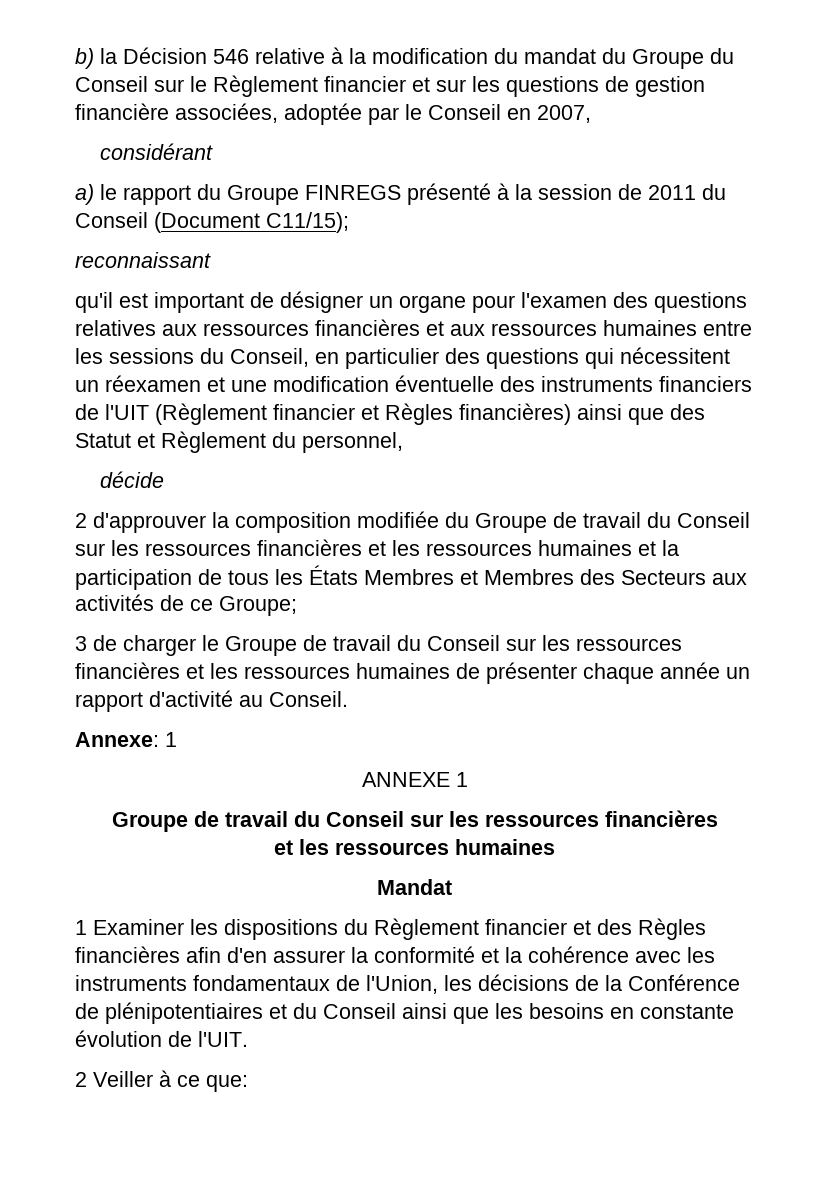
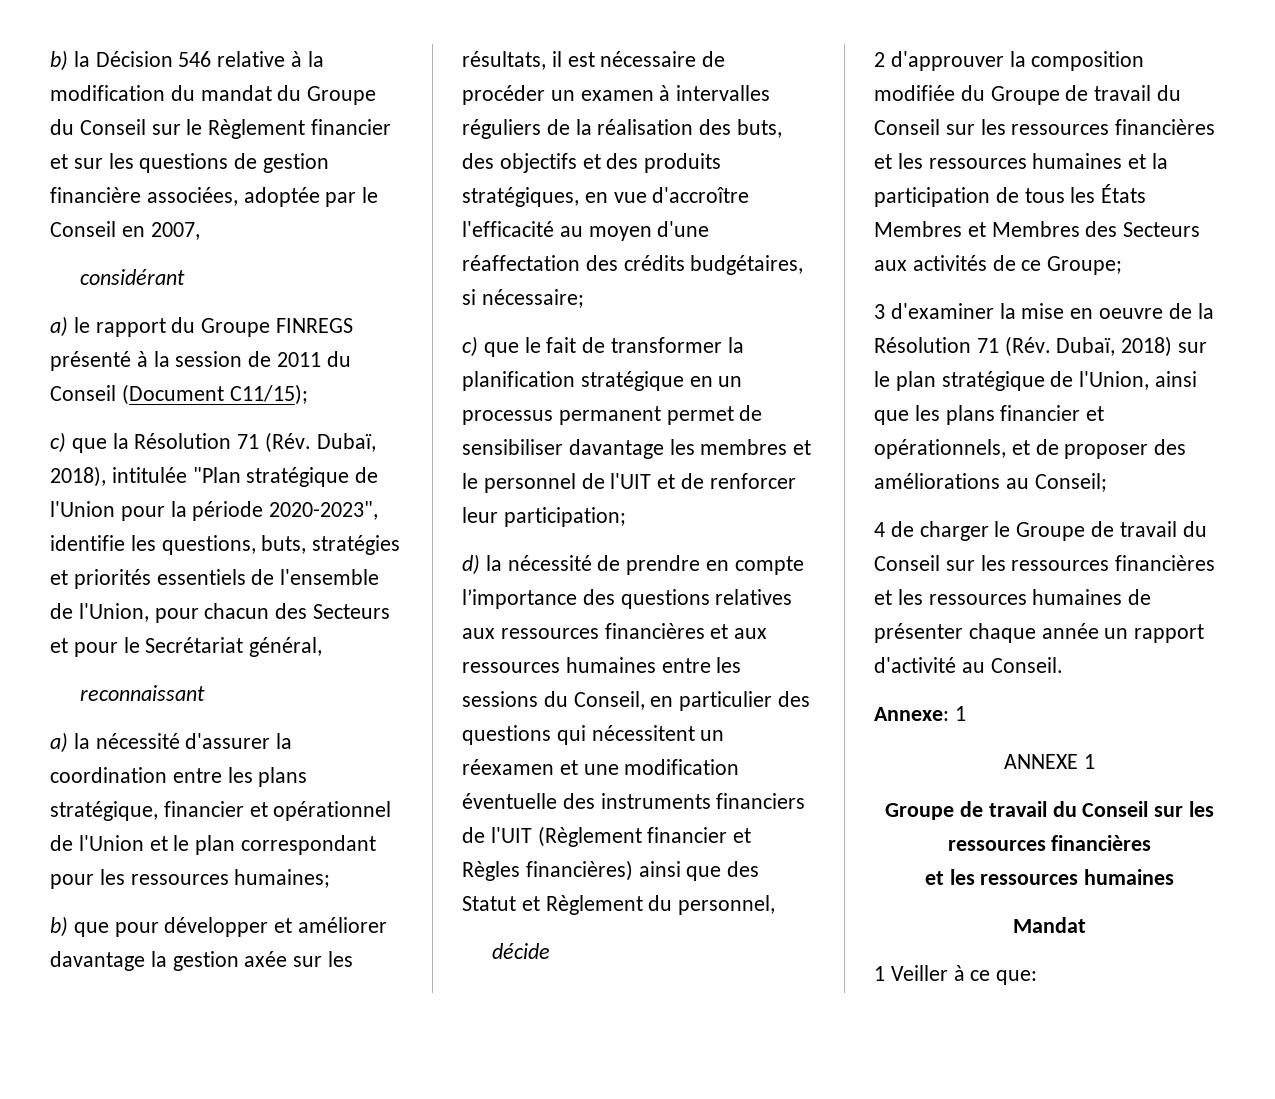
[75,252,211,268] [75,291,607,313] reconnaissant // qu'il est important de désigner un organe pour l'examen -> [50,432,376,453] [50,466,379,487] [50,501,379,521] [50,535,401,555] [50,569,380,589] [50,603,391,623] [50,637,323,657] [80,685,206,701] [50,732,293,753] [50,767,308,787] [50,801,392,821] [50,835,377,855] [50,869,331,889] [50,916,388,937] [50,951,354,971] [462,51,726,70] [462,85,771,105] [462,119,783,139] [462,153,722,173] [462,187,750,207] [462,221,710,241] [462,255,804,275] [462,289,584,308] [462,336,744,357] [462,371,743,391] [462,405,763,425] [462,439,812,459] [462,473,796,493] [462,507,626,527] [462,554,804,575] [462,589,577,609] c) que la Résolution 71 (Rév. Dubaï, 2018), intitulée "Plan stratégique de l'Union pour la période 2020-2023", identifie les questions, buts, stratégies et priorités essentiels de l'ensemble de l'Union, pour chacun des Secteurs et pour le Secrétariat général, // reconnaissant // a) la nécessité d'assurer la coordination entre les plans stratégique, financier et opérationnel de l'Union et le plan correspondant pour les ressources humaines; // b) que pour développer et améliorer davantage la gestion axée sur les résultats, il est nécessaire de procéder un examen à intervalles réguliers de la réalisation des buts, des objectifs et des produits stratégiques, en vue d'accroître l'efficacité au moyen d'une réaffectation des crédits budgétaires, si nécessaire; // c) que le fait de transformer la planification stratégique en un processus permanent permet de sensibiliser davantage les membres et le personnel de l'UIT et de renforcer leur participation; // d) la nécessité de prendre en compte l’importance
(87, 643) none -> [890,303,1214,319] [874,336,1208,357] [874,371,1198,391] [874,405,1105,425] [874,439,1187,459] [874,473,1107,492] [874,522,885,537] d'examiner la mise en oeuvre de la Résolution 71 (Rév. Dubaï, 2018) sur le plan stratégique de l'Union, ainsi que les plans financier et opérationnels, et de proposer des améliorations au Conseil; // 4
[93,918,706,940] [75,946,715,963] [75,974,740,994] [75,1002,734,1024] [75,1030,248,1047] [75,1072,87,1087] Examiner les dispositions du Règlement financier et des Règles financières afin d'en assurer la conformité et la cohérence avec les instruments fondamentaux de l'Union, les décisions de la Conférence de plénipotentiaires et du Conseil ainsi que les besoins en constante évolution de l'UIT. // 2 -> (885, 973) none

